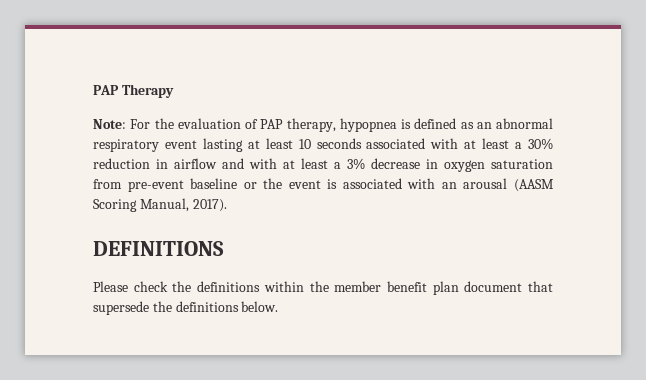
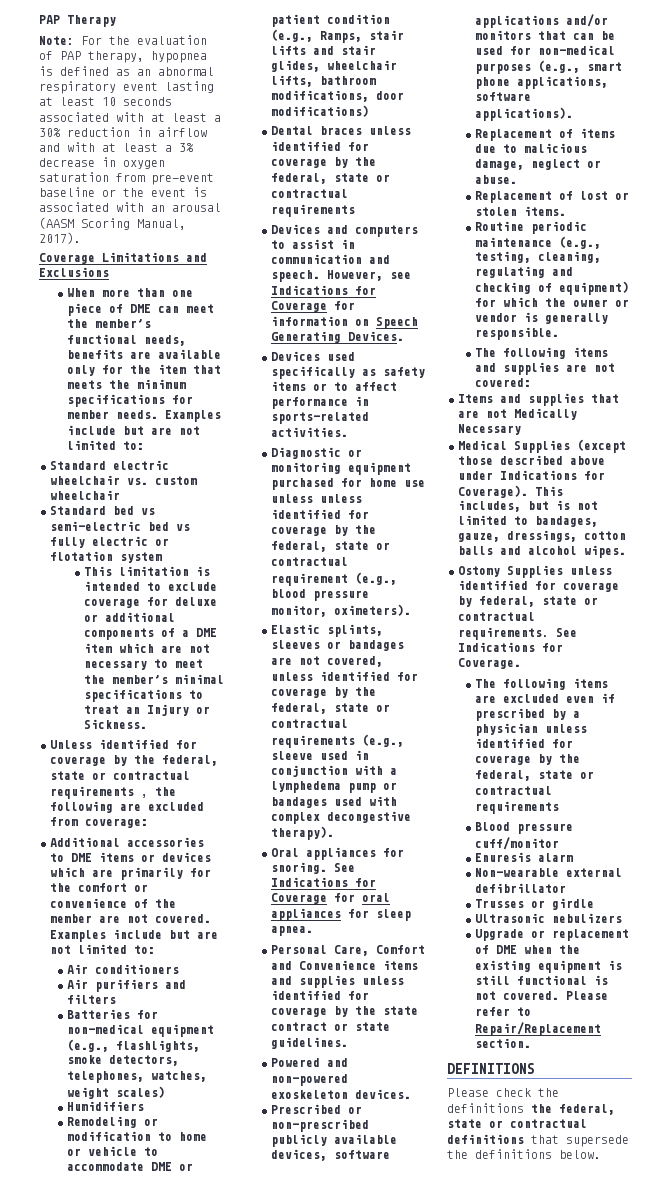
(227, 205) none -> [39,252,207,264] [39,267,109,277] [66,288,193,297] [66,303,214,316] [66,319,151,328] [66,334,186,346] [66,349,221,359] [66,364,221,376] [66,379,186,389] [66,394,193,407] [66,410,221,422] [66,425,200,435] [66,440,144,450] [50,460,169,470] [50,475,197,485] [50,490,120,500] [50,506,155,515] [50,521,190,531] [50,536,169,548] [50,551,162,563] [83,566,210,576] [83,581,217,591] [83,597,217,608] [83,612,175,622] [83,628,217,640] [83,643,210,653] [83,659,203,670] [83,674,224,684] [83,689,203,702] [83,704,210,716] [83,719,147,729] [50,739,197,749] [50,755,218,766] [50,771,190,780] [50,786,176,799] [50,801,204,813] [50,817,148,828] [50,837,204,847] [50,852,211,862] [50,867,211,880] [50,883,148,892] [50,898,176,908] [50,914,211,923] [50,929,218,942] [50,944,155,954] [66,964,179,974] [66,979,186,992] [66,994,116,1004] [66,1009,158,1019] [66,1024,214,1037] [66,1039,200,1052] [66,1055,179,1066] [66,1071,207,1083] [66,1086,165,1099] [66,1101,144,1111] [66,1116,158,1128] [66,1131,207,1141] [66,1146,158,1156] [66,1162,193,1171] [270,14,390,27] [270,29,404,43] [270,45,376,55] [270,60,397,72] [270,75,376,87] [270,90,404,102] [270,105,369,117] [270,126,411,135] [270,141,369,151] [270,157,376,168] [270,173,390,184] [270,189,348,198] [270,204,355,217] [270,224,418,237] [270,239,355,249] [270,254,390,264] [270,270,411,282] [270,285,376,295] [270,301,355,312] [270,316,418,329] [270,331,404,343] [270,351,355,361] [270,366,425,379] [270,381,397,391] [270,396,369,409] [270,412,369,424] [270,427,348,437] [270,447,362,459] [270,462,411,475] [270,478,425,490] [270,494,362,503] [270,509,369,519] [270,525,376,536] [270,541,390,552] [270,557,348,566] [270,572,397,586] [270,589,369,601] [270,604,411,617] [270,624,383,637] [270,640,404,651] [270,656,383,667] [270,671,418,681] [270,687,376,698] [270,703,390,714] [270,719,348,728] [270,734,404,748] [270,750,369,760] [270,765,397,777] [270,781,397,793] [270,796,397,808] [270,811,411,824] [270,826,334,840] [270,847,404,860] [270,862,355,874] [270,877,376,887] [270,893,390,904] [270,908,411,921] [270,926,313,936] [270,945,425,956] [270,960,418,970] [270,975,404,988] [270,990,369,1000] [270,1006,418,1017] [270,1022,390,1031] [270,1037,348,1049] [270,1058,348,1067] [270,1074,348,1086] [270,1089,411,1099] [270,1104,362,1114] [270,1119,369,1132] [270,1134,397,1147] [270,1149,390,1161] [474,14,608,28] [474,30,615,40] [474,45,615,55] [474,60,622,74] [474,76,608,89] [474,92,531,101] [474,107,573,121] [474,128,615,141] [474,143,587,153] [474,159,601,170] [474,175,517,184] [474,191,629,203] [474,206,566,216] [474,221,587,234] [474,236,601,249] [474,251,601,263] [474,266,573,278] [474,281,629,295] [474,297,629,307] [474,312,608,324] [474,327,559,340] [474,347,608,359] [474,362,615,375] [474,378,531,387] [458,393,619,406] [458,408,577,420] [458,424,521,435] [458,439,626,453] [458,455,605,465] [458,470,605,480] [458,485,563,498] [458,500,598,512] [458,515,598,527] [458,530,626,542] [458,545,626,558] [458,565,612,578] [458,580,619,592] [458,596,598,607] [458,612,535,621] [458,627,577,640] [458,642,563,652] [458,658,521,669] [474,678,608,690] [474,693,615,703] [474,708,580,721] [474,723,587,736] [474,738,573,748] [474,754,580,765] [474,770,594,781] [474,786,552,795] [474,801,559,814] [474,822,573,834] [474,837,559,850] [474,852,573,862] [474,868,622,877] [474,883,566,893] [474,898,594,910] [474,913,622,923] [474,929,629,941] [474,945,580,954] [474,960,622,973] [474,975,608,985] [474,991,608,1000] [474,1007,531,1016] [474,1022,601,1036] [474,1038,531,1048] // Coverage Limitations and Exclusions // When more than one piece of DME can meet the member’s functional needs, benefits are available only for the item that meets the minimum specifications for member needs. Examples include but are not limited to: // Standard electric wheelchair vs. custom wheelchair // Standard bed vs semi-electric bed vs fully electric or flotation system // This limitation is intended to exclude coverage for deluxe or additional components of a DME item which are not necessary to meet the member’s minimal specifications to treat an Injury or Sickness. // Unless identified for coverage by the federal, state or contractual requirements , the following are excluded from coverage: // Additional accessories to DME items or devices which are primarily for the comfort or convenience of the member are not covered. Examples include but are not limited to: // Air conditioners // Air purifiers and filters // Batteries for non-medical equipment (e.g., flashlights, smoke detectors, telephones, watches, weight scales) // Humidifiers // Remodeling or modification to home or vehicle to accommodate DME or patient condition (e.g., Ramps, stair lifts and stair glides, wheelchair lifts, bathroom modifications, door modifications) // Dental braces unless identified for coverage by the federal, state or contractual requirements // Devices and computers to assist in communication and speech. However, see Indications for Coverage for information on Speech Generating Devices. // Devices used specifically as safety items or to affect performance in sports-related activities. // Diagnostic or monitoring equipment purchased for home use unless unless identified for coverage by the federal, state or contractual requirement (e.g., blood pressure monitor, oximeters). // Elastic splints, sleeves or bandages are not covered, unless identified for coverage by the federal, state or contractual requirements (e.g., sleeve used in conjunction with a lymphedema pump or bandages used with complex decongestive therapy). // Oral appliances for snoring. See Indications for Coverage for oral appliances for sleep apnea. // Personal Care, Comfort and Convenience items and supplies unless identified for coverage by the state contract or state guidelines. // Powered and non-powered exoskeleton devices. // Prescribed or non-prescribed publicly available devices, software applications and/or monitors that can be used for non-medical purposes (e.g., smart phone applications, software applications). // Replacement of items due to malicious damage, neglect or abuse. // Replacement of lost or stolen items. // Routine periodic maintenance (e.g., testing, cleaning, regulating and checking of equipment) for which the owner or vendor is generally responsible. // The following items and supplies are not covered: // Items and supplies that are not Medically Necessary // Medical Supplies (except those described above under Indications for Coverage). This includes, but is not limited to bandages, gauze, dressings, cotton balls and alcohol wipes. // Ostomy Supplies unless identified for coverage by federal, state or contractual requirements. See Indications for Coverage. // The following items are excluded even if prescribed by a physician unless identified for coverage by the federal, state or contractual requirements // Blood pressure cuff/monitor // Enuresis alarm // Non-wearable external defibrillator // Trusses or girdle // Ultrasonic nebulizers // Upgrade or replacement of DME when the existing equipment is still functional is not covered. Please refer to Repair/Replacement section.
[263,281,523,295] within the member benefit plan document -> [531,1104,615,1115] [447,1119,587,1128] [447,1134,524,1144] the federal, state or contractual definitions

